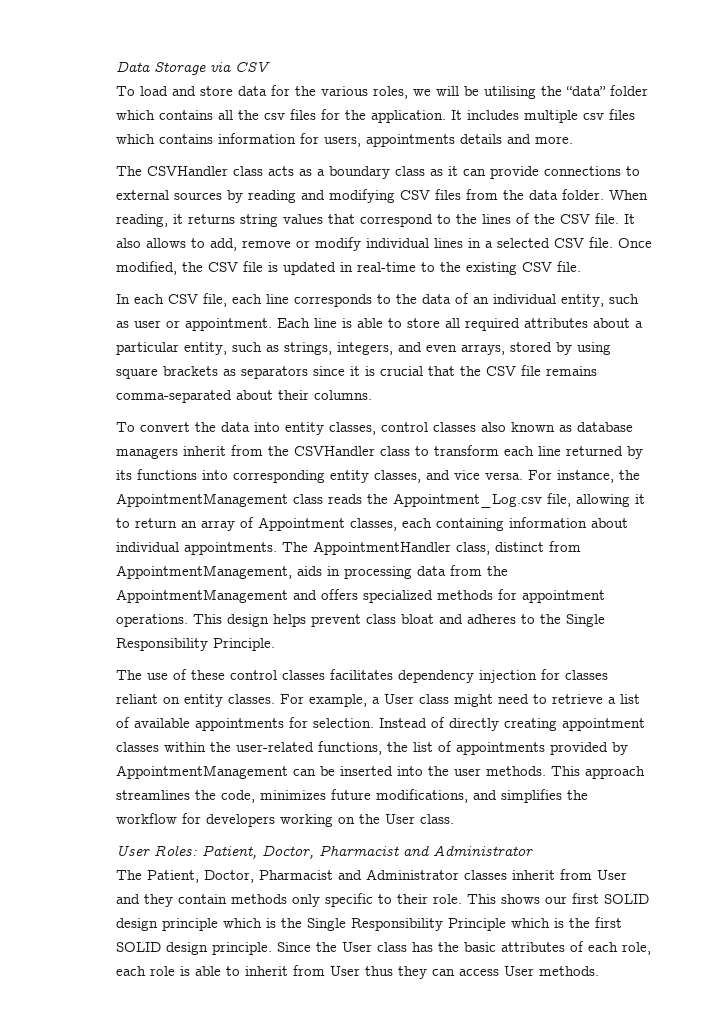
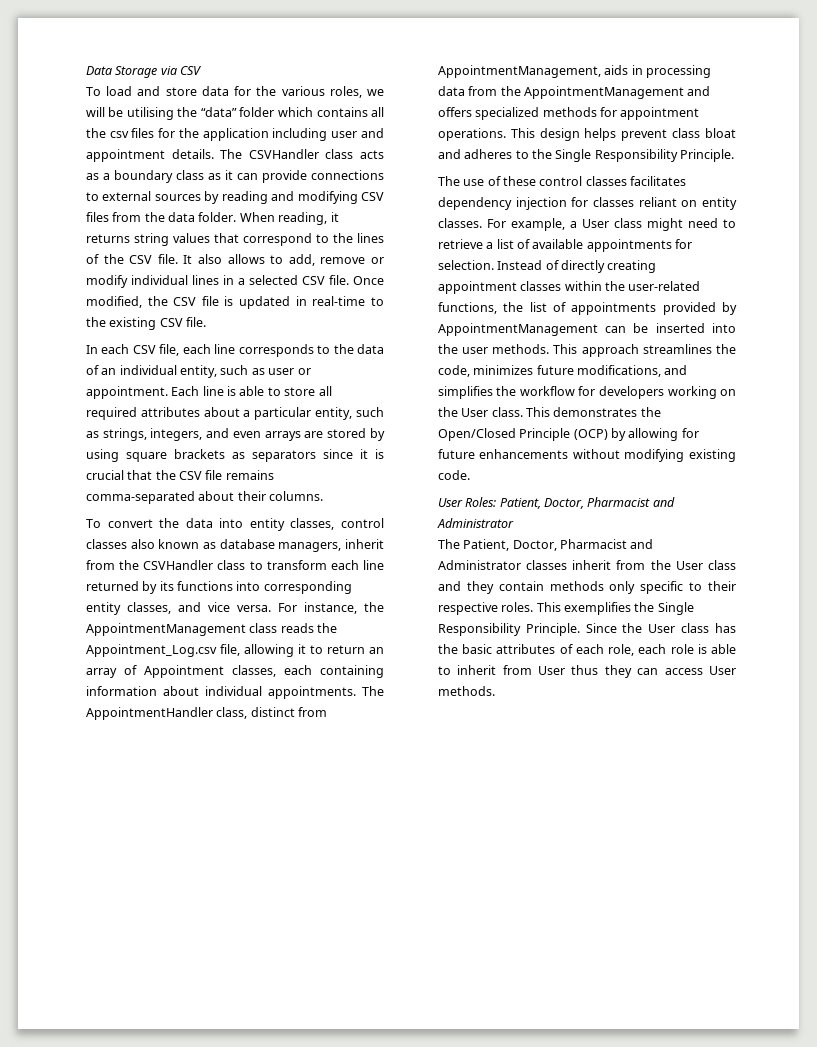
[370,109,635,123] [115,133,573,147] application. It includes multiple csv files which contains information for users, appointments details and more. // -> [202,128,384,141] [85,149,214,162] application including user and appointment details.
[460,344,505,355] arrays, -> [264,431,324,441] arrays are
[115,448,178,459] managers -> [278,542,342,552] managers,
(454, 819) none -> [526,407,661,417] [437,428,699,441] [437,449,736,462] [437,470,470,480] This demonstrates the Open/Closed Principle (OCP) by allowing for future enhancements without modifying existing code.
[596,870,627,880] User -> [650,560,737,570] the User class
[432,893,649,904] [115,917,622,931] [115,942,272,955] role. This shows our first SOLID design principle which is the Single Responsibility Principle which is the first SOLID design principle. -> [437,602,694,615] [437,623,580,636] respective roles. This exemplifies the Single Responsibility Principle.

